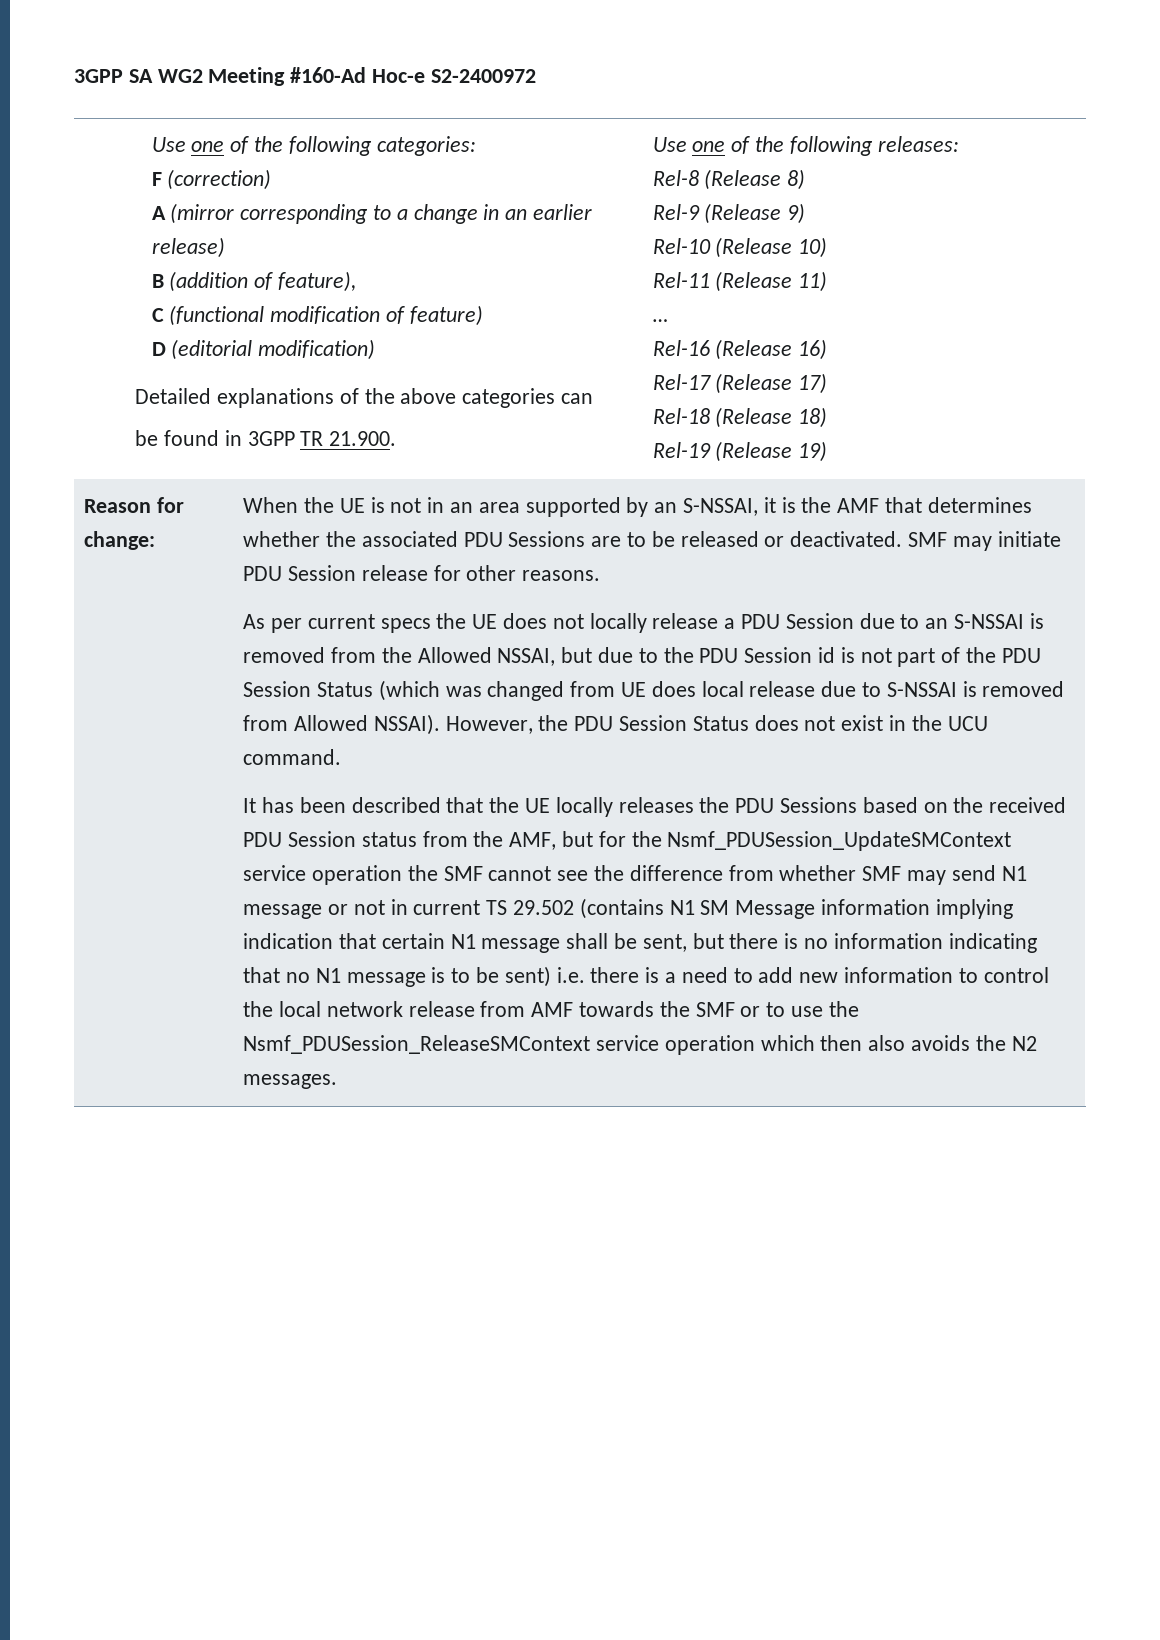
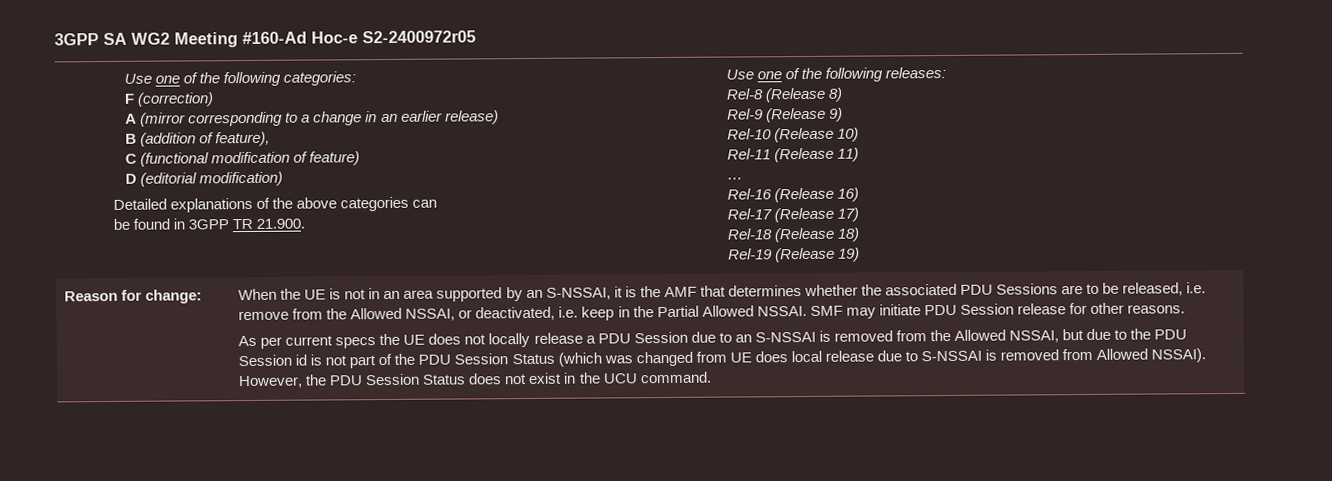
[430,69,536,83] S2-2400972 -> [362,30,476,44] S2-2400972r05
[680,531,903,547] released or deactivated. -> [1122,282,1207,296] [238,305,807,321] released, i.e. remove from the Allowed NSSAI, or deactivated, i.e. keep in the Partial Allowed NSSAI.
[243,797,1067,817] [243,831,1012,851] [243,865,1027,885] [243,898,1013,919] [243,933,1037,953] [243,966,1049,987] [243,1001,859,1017] [243,1035,1037,1055] [243,1074,338,1089] // It has been described that the UE locally releases the PDU Sessions based on the received PDU Session status from the AMF, but for the Nsmf_PDUSession_UpdateSMContext service operation the SMF cannot see the difference from whether SMF may send N1 message or not in current TS 29.502 (contains N1 SM Message information implying indication that certain N1 message shall be sent, but there is no information indicating that no N1 message is to be sent) i.e. there is a need to add new information to control the local network release from AMF towards the SMF or to use the Nsmf_PDUSession_ReleaseSMContext service operation which then also avoids the N2 messages. -> (712, 377) none

